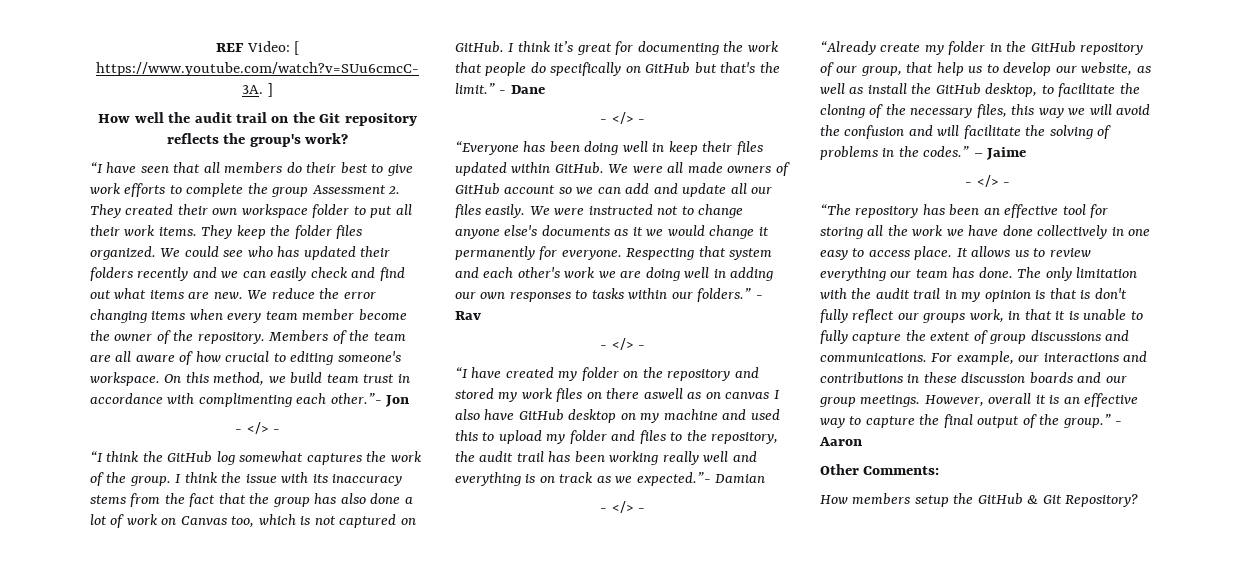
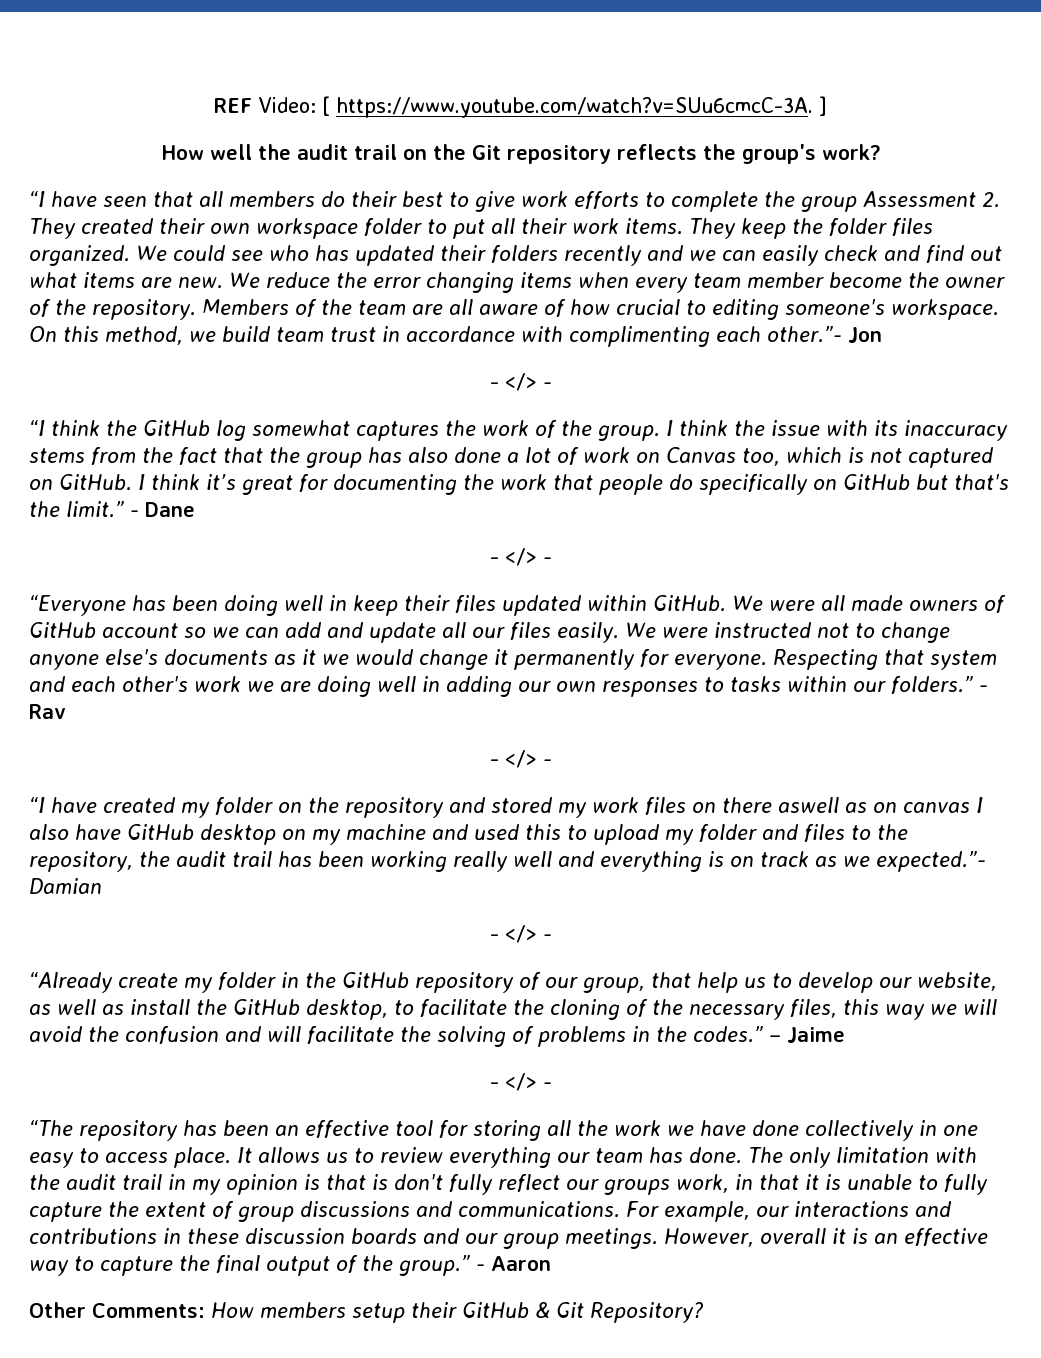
(940, 470) // -> (205, 1310) none
[953,493,974,504] the -> [411,1302,457,1318] their

